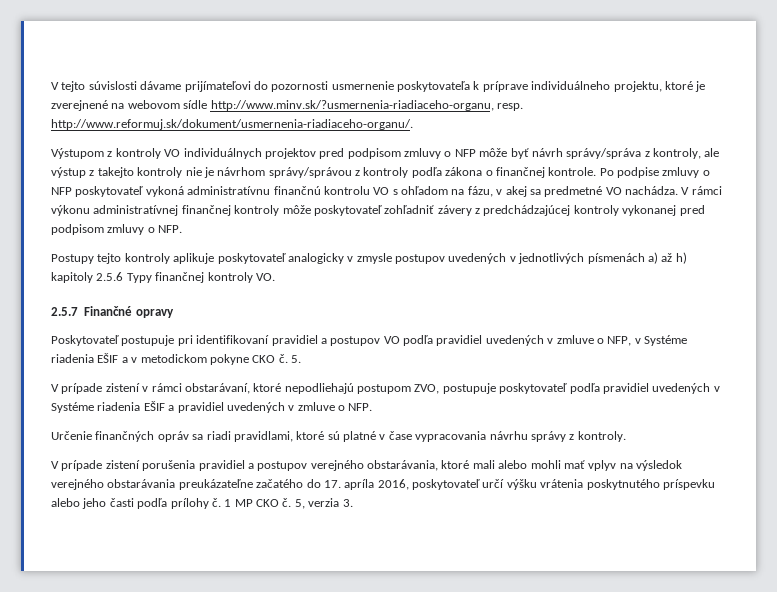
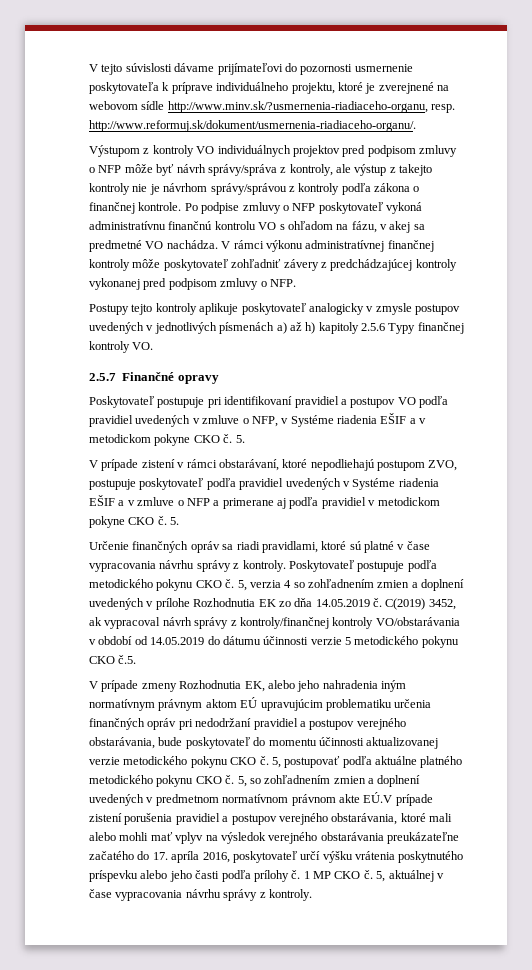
[177,402,373,413] pravidiel uvedených v zmluve o NFP. -> [127,497,440,509] [89,516,180,528] v zmluve o NFP a primerane aj podľa pravidiel v metodickom pokyne CKO č. 5.
[51,461,59,469] // V -> [288,560,437,572] [89,579,465,591] [89,598,456,610] [89,617,460,629] [89,636,459,648] [89,655,137,664] [89,680,406,692] [89,697,432,711] [89,718,406,730] [89,737,439,749] [89,756,463,768] [89,775,421,787] [89,792,393,806] Poskytovateľ postupuje podľa metodického pokynu CKO č. 5, verzia 4 so zohľadnením zmien a doplnení uvedených v prílohe Rozhodnutia EK zo dňa 14.05.2019 č. C(2019) 3452, ak vypracoval návrh správy z kontroly/finančnej kontroly VO/obstarávania v období od 14.05.2019 do dátumu účinnosti verzie 5 metodického pokynu CKO č.5. // V prípade zmeny Rozhodnutia EK, alebo jeho nahradenia iným normatívnym právnym aktom EÚ upravujúcim problematiku určenia finančných opráv pri nedodržaní pravidiel a postupov verejného obstarávania, bude poskytovateľ do momentu účinnosti aktualizovanej verzie metodického pokynu CKO č. 5, postupovať podľa aktuálne platného metodického pokynu CKO č. 5, so zohľadnením zmien a doplnení uvedených v predmetnom normatívnom právnom akte EÚ.V
[308,498,353,507] verzia 3. -> [388,870,444,882] [89,889,312,901] aktuálnej v čase vypracovania návrhu správy z kontroly.

